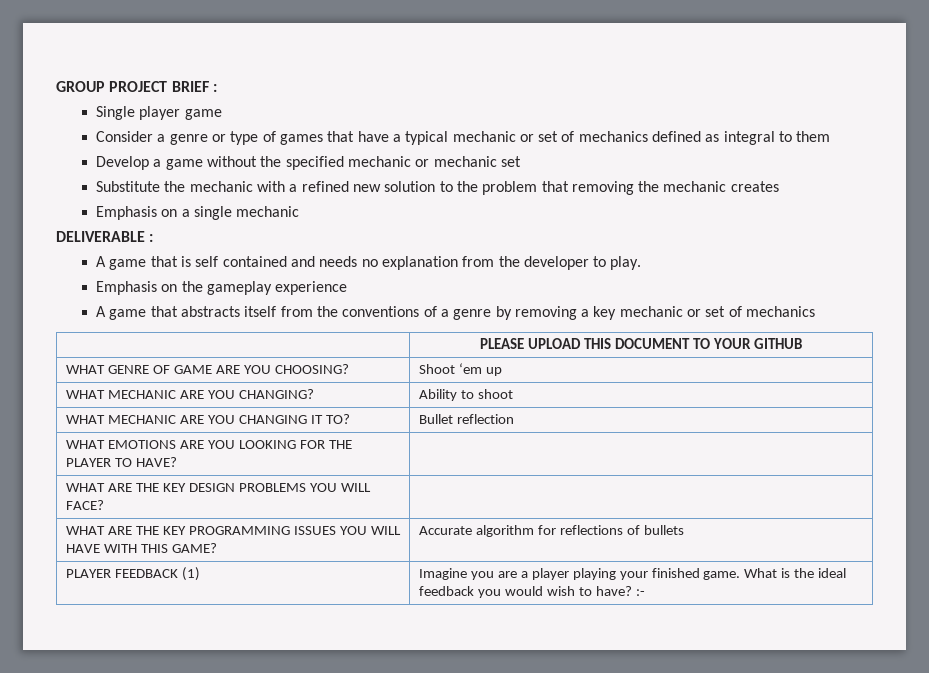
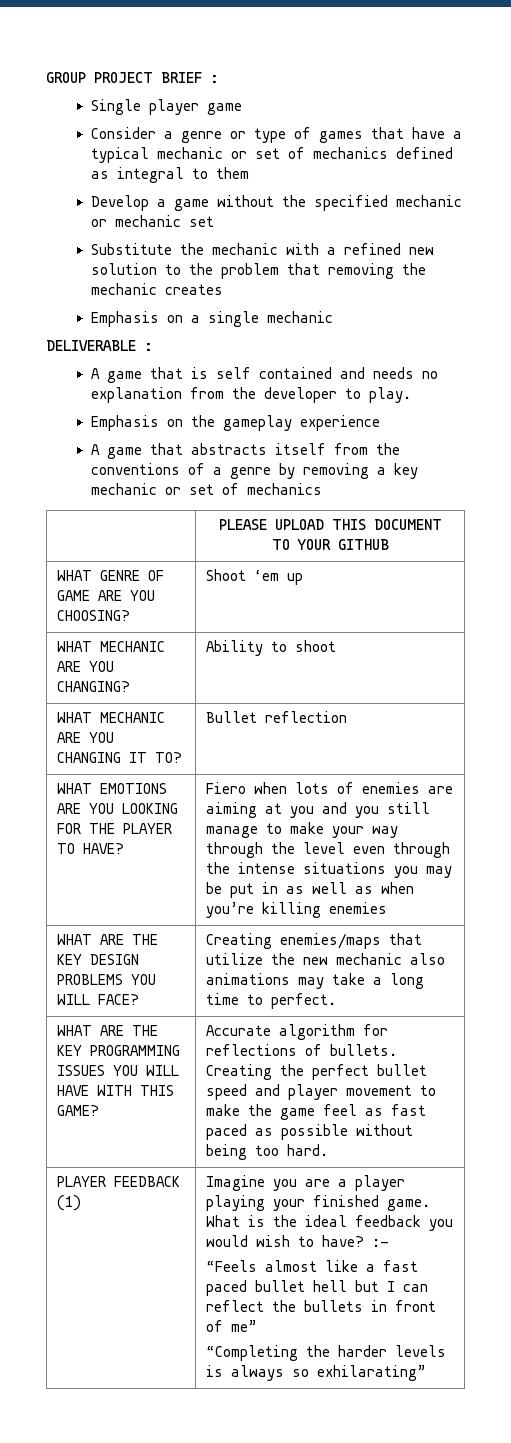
(177, 462) none -> [206,782,454,794] [206,802,431,818] [206,822,399,838] [206,842,451,858] [206,862,453,878] [206,882,415,898] [206,902,388,918] Fiero when lots of enemies are aiming at you and you still manage to make your way through the level even through the intense situations you may be put in as well as when you’re killing enemies
(105, 505) none -> [206,933,423,949] [206,953,446,965] [206,973,425,989] [206,993,337,1009] Creating enemies/maps that utilize the new mechanic also animations may take a long time to perfect.
[643,525,684,535] bullets -> [330,1044,398,1056] [206,1064,428,1080] [206,1084,437,1100] [206,1104,427,1120] [206,1124,414,1140] [206,1144,329,1160] bullets. Creating the perfect bullet speed and player movement to make the game feel as fast paced as possible without being too hard.
(645, 592) none -> [206,1260,419,1272] [206,1280,429,1296] [206,1300,437,1312] [206,1320,258,1332] [206,1345,447,1361] [206,1365,427,1381] // “Feels almost like a fast paced bullet hell but I can reflect the bullets in front of me” // “Completing the harder levels is always so exhilarating”

